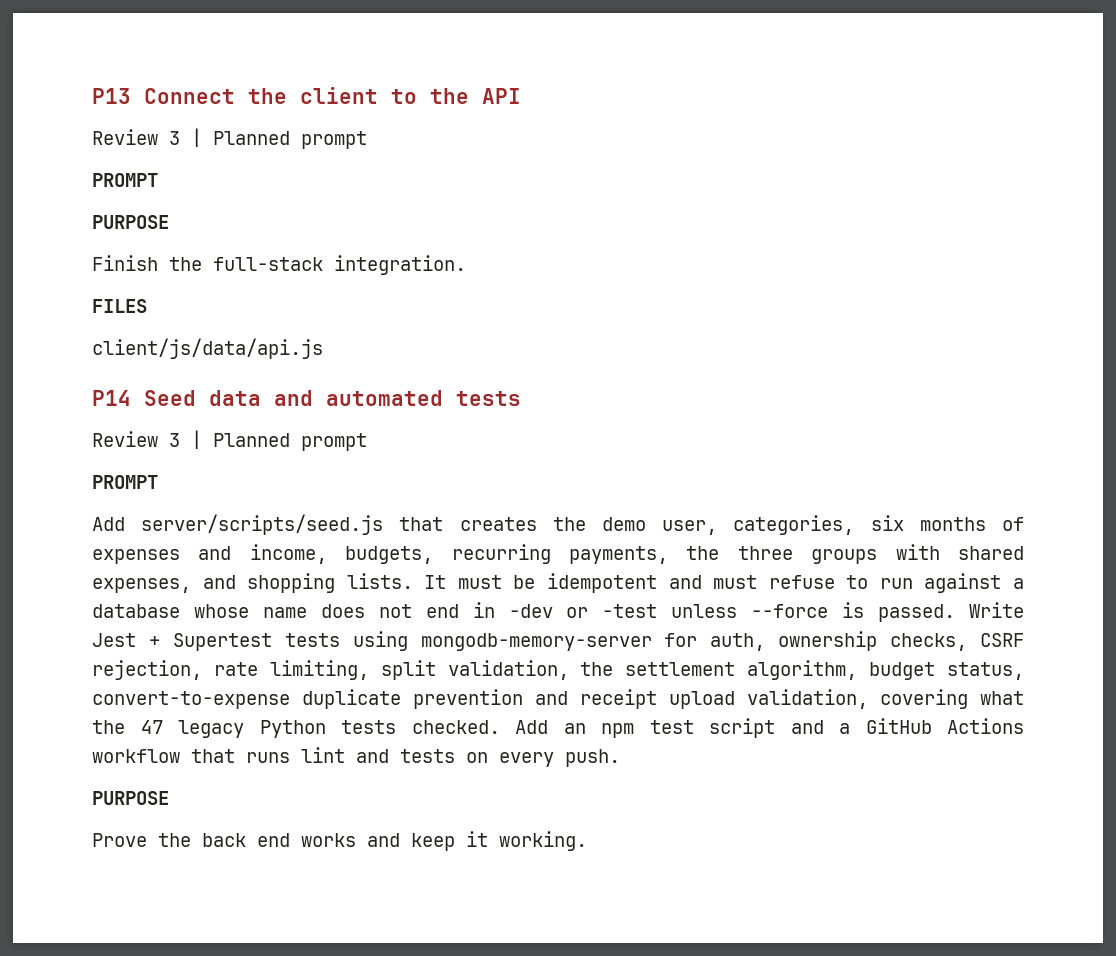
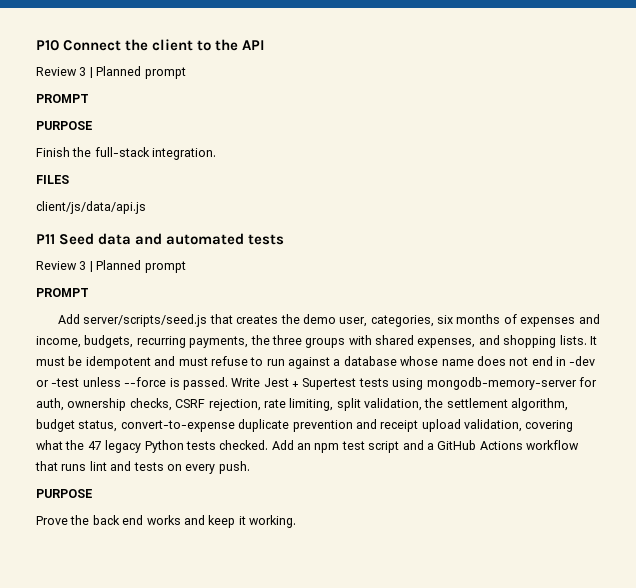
[92,88,131,104] P13 -> [36,40,59,51] P10
[92,390,131,406] P14 -> [36,234,55,244] P11

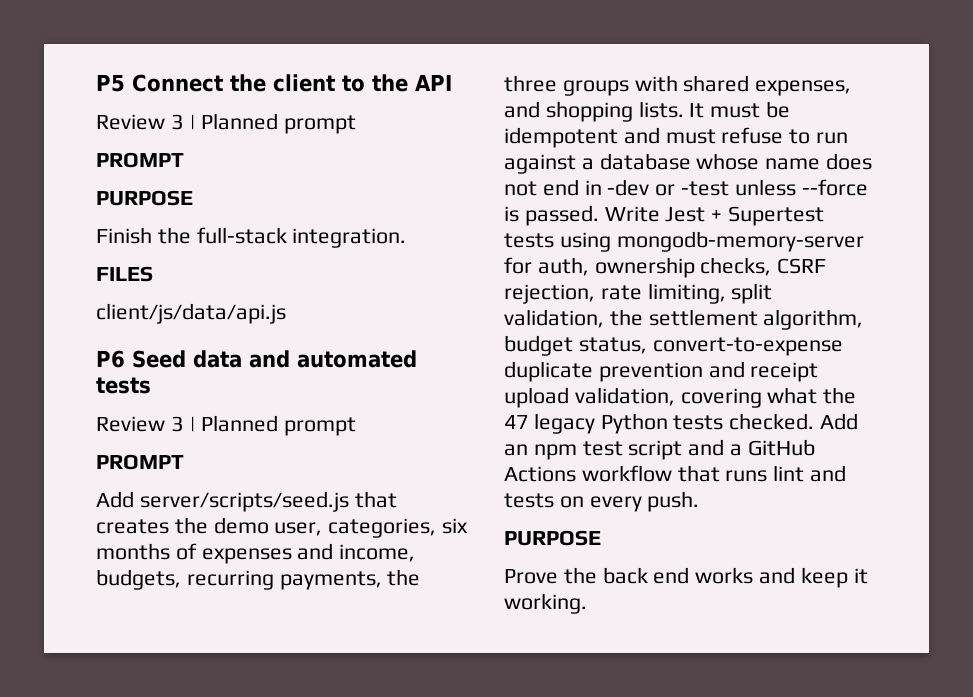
[36,40,59,51] P10 -> [96,74,125,92] P5
[36,234,55,244] P11 -> [96,350,125,368] P6

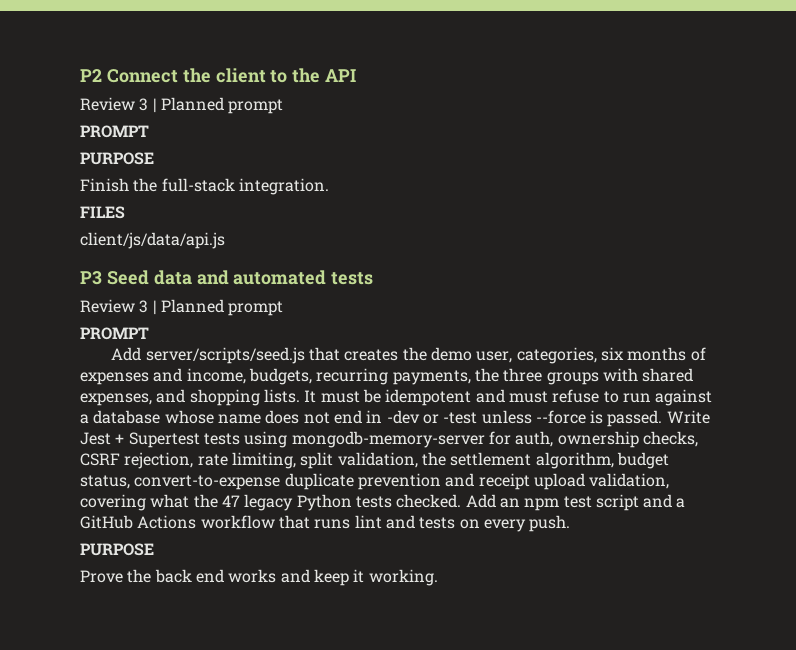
[96,74,125,92] P5 -> [80,69,102,82] P2
[96,350,125,368] P6 -> [80,271,102,285] P3

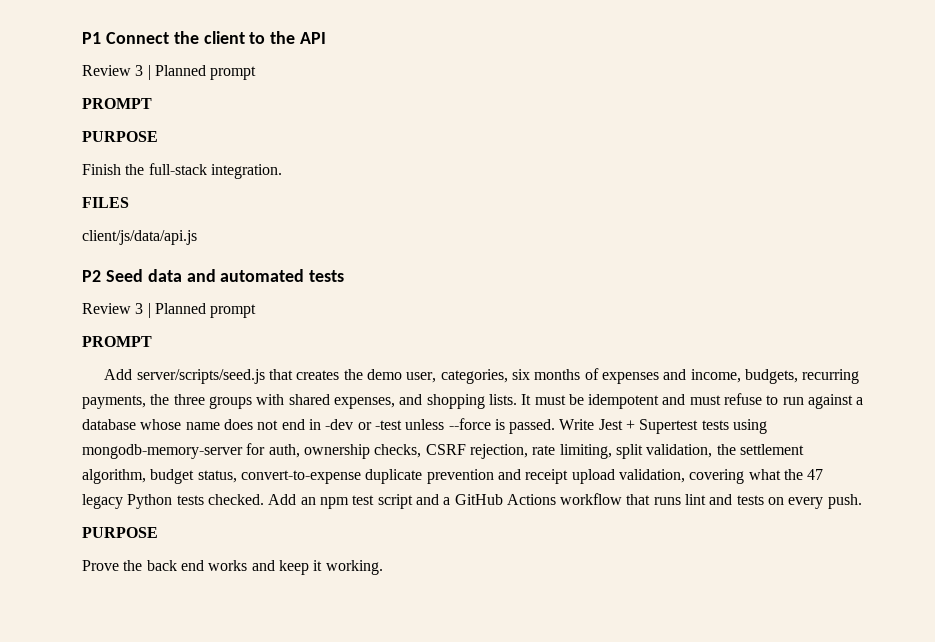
[80,69,102,82] P2 -> [82,32,101,44] P1
[80,271,102,285] P3 -> [82,270,101,282] P2

